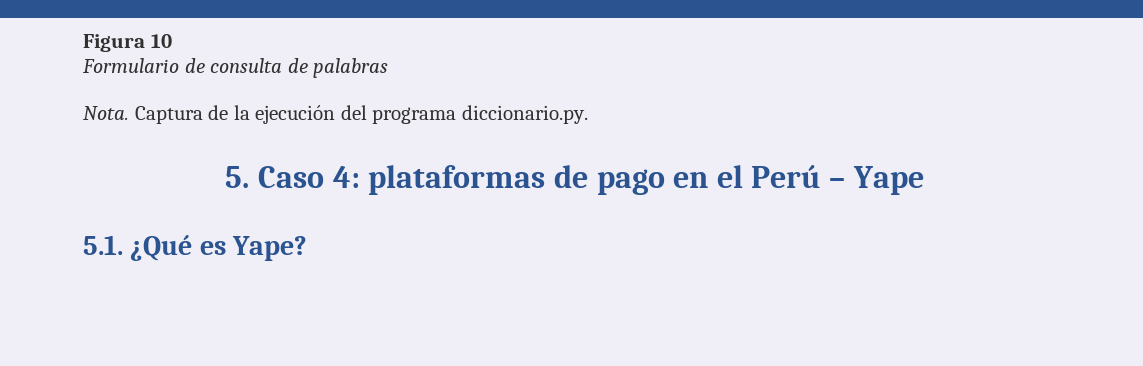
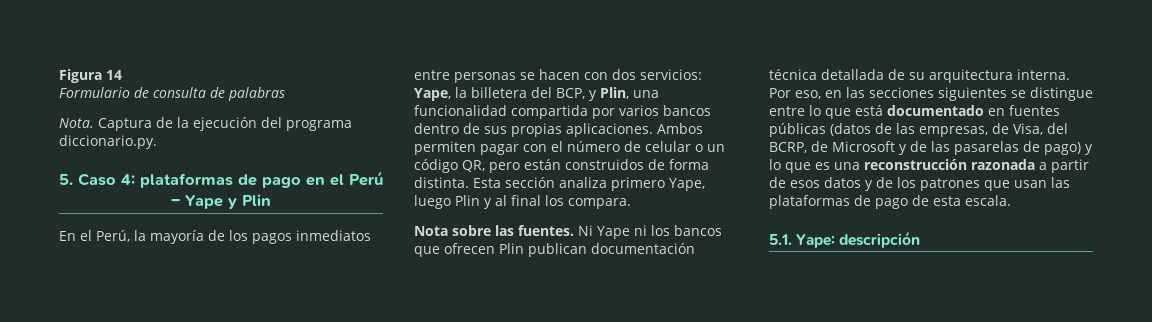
[150,34,172,48] 10 -> [106,70,122,80] 14
[83,235,308,261] // 5.1. ¿Qué es Yape? -> [228,194,271,209] [59,230,371,244] [414,69,702,83] [414,87,659,101] [414,105,711,119] [414,123,703,137] [414,141,725,155] [414,159,709,173] [414,177,705,191] [414,195,631,209] [414,225,722,239] [414,243,695,257] [769,69,1070,83] [769,87,1093,101] [769,105,1060,119] [769,123,1068,137] [769,141,1093,155] [769,159,1089,173] [769,177,1070,191] [769,195,1011,209] [769,231,921,248] y Plin // En el Perú, la mayoría de los pagos inmediatos entre personas se hacen con dos servicios: Yape, la billetera del BCP, y Plin, una funcionalidad compartida por varios bancos dentro de sus propias aplicaciones. Ambos permiten pagar con el número de celular o un código QR, pero están construidos de forma distinta. Esta sección analiza primero Yape, luego Plin y al final los compara. // Nota sobre las fuentes. Ni Yape ni los bancos que ofrecen Plin publican documentación técnica detallada de su arquitectura interna. Por eso, en las secciones siguientes se distingue entre lo que está documentado en fuentes públicas (datos de las empresas, de Visa, del BCRP, de Microsoft y de las pasarelas de pago) y lo que es una reconstrucción razonada a partir de esos datos y de los patrones que usan las plataformas de pago de esta escala. // 5.1. Yape: descripción

